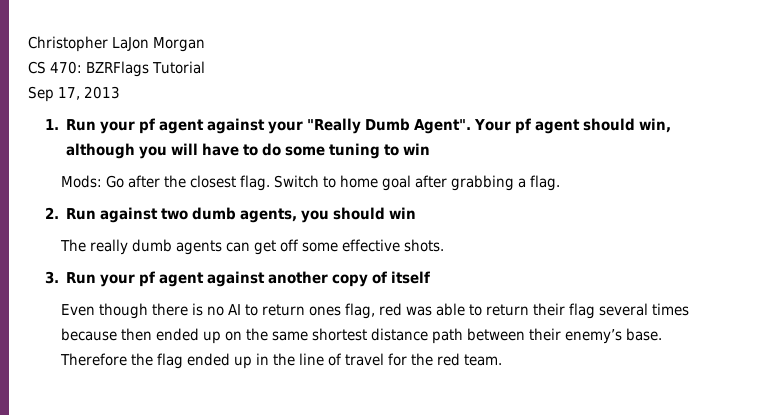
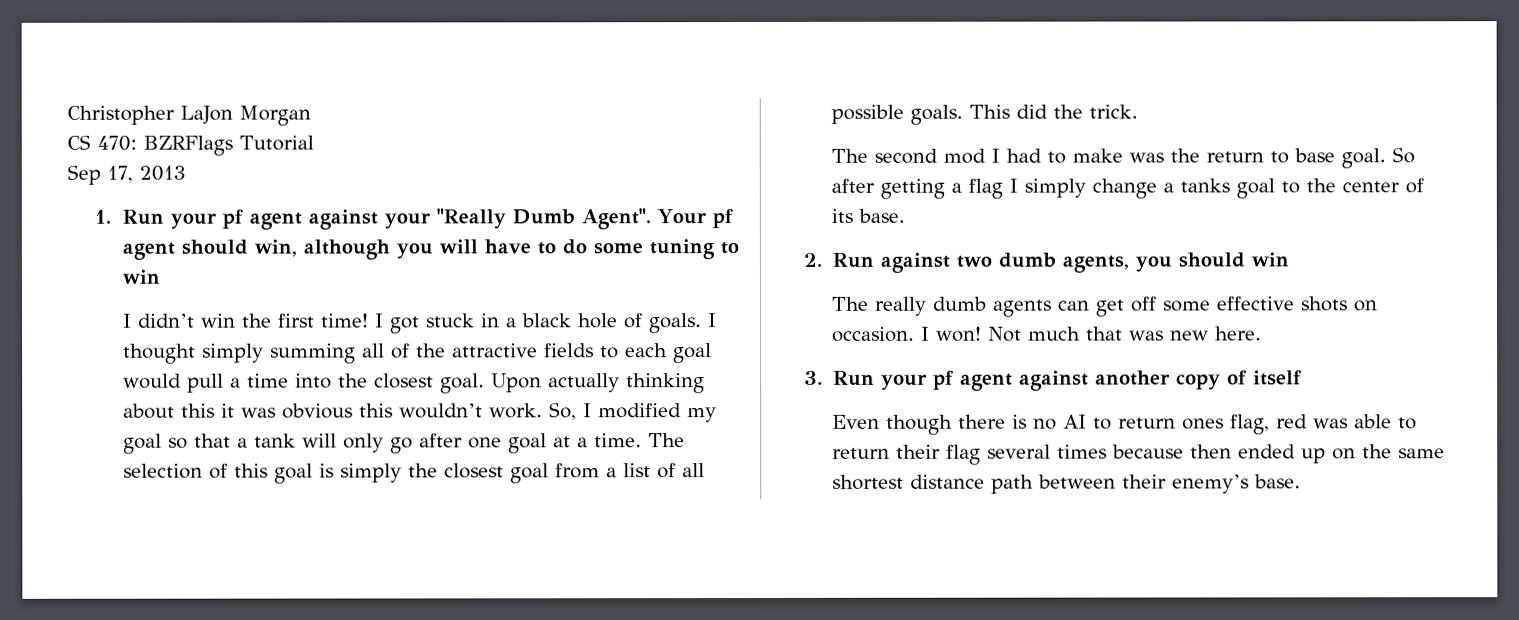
[61,175,561,191] Mods: Go after the closest flag. Switch to home goal after grabbing a flag. -> [122,313,717,334] [122,343,712,364] [122,373,705,394] [122,402,717,423] [122,433,685,454] [122,463,705,484] [830,104,1138,125] [830,147,1415,169] [830,178,1424,199] [830,208,905,223] I didn’t win the first time! I got stuck in a black hole of goals. I thought simply summing all of the attractive fields to each goal would pull a time into the closest goal. Upon actually thinking about this it was obvious this wouldn’t work. So, I modified my goal so that a tank will only go after one goal at a time. The selection of this goal is simply the closest goal from a list of all possible goals. This did the trick. // The second mod I had to make was the return to base goal. So after getting a flag I simply change a tanks goal to the center of its base.
[404,239,445,252] shots. -> [1299,296,1378,312] [831,326,1262,342] shots on occasion. I won! Not much that was new here.
[60,353,503,369] Therefore the flag ended up in the line of travel for the red team. -> (1301, 481) none

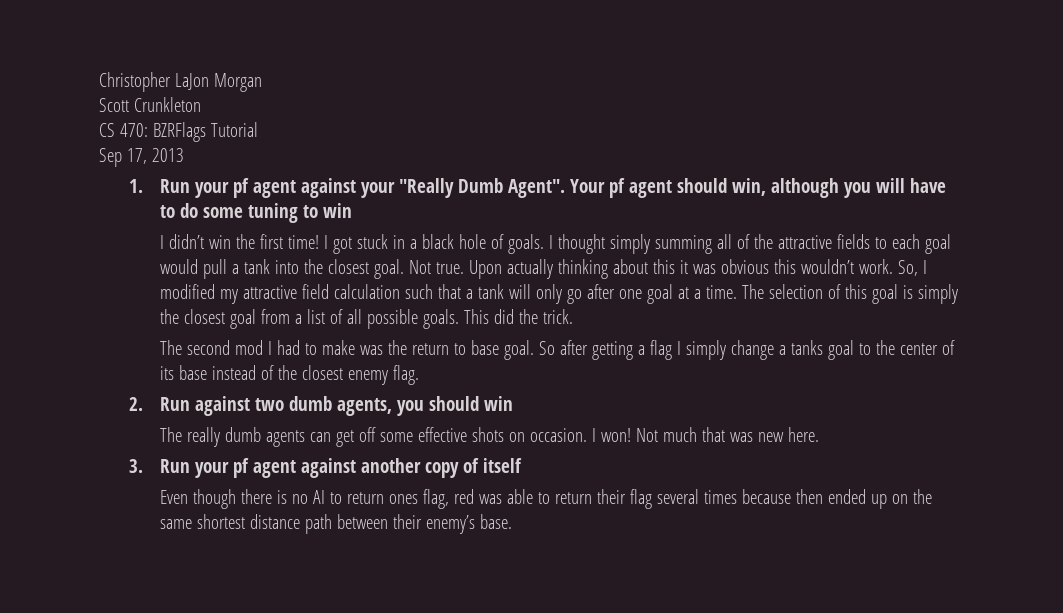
(311, 115) none -> [99,97,201,112] // Scott Crunkleton
[246,373,289,388] time -> [243,259,270,274] tank
(485, 383) none -> [408,260,464,274] Not true.
[122,433,188,454] goal so -> [242,284,433,299] attractive field calculation such
[857,208,905,223] base. -> [178,365,419,385] base instead of the closest enemy flag.

